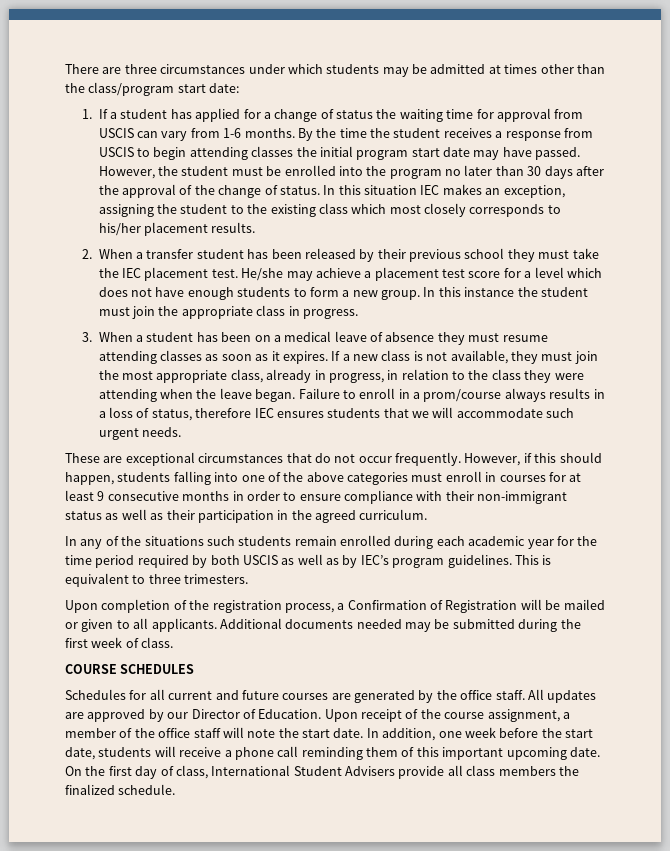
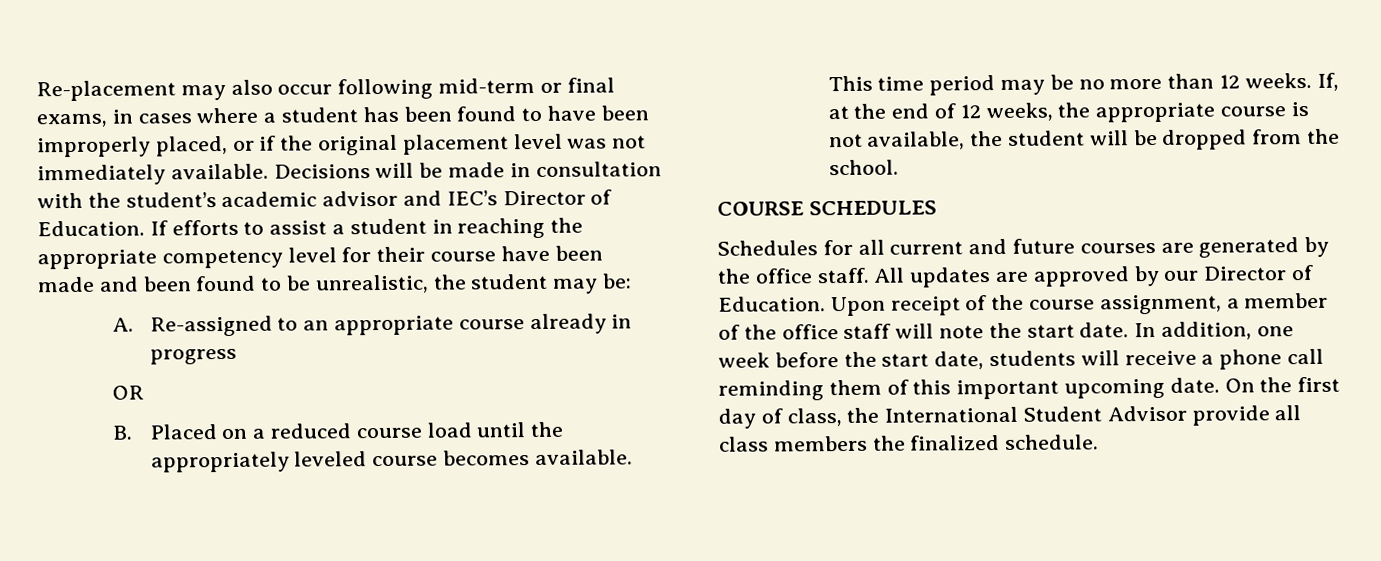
[65,64,605,77] [65,82,240,96] [81,108,584,122] [98,128,593,141] [98,146,581,160] [98,165,604,179] [98,184,565,198] [98,203,561,217] [98,222,256,236] [81,248,599,262] [98,267,602,281] [98,287,588,300] [98,305,358,319] [81,331,548,345] [98,350,598,364] [98,369,584,383] [98,388,605,402] [98,407,575,421] [98,427,182,440] [65,452,602,466] [65,471,582,485] [65,490,568,504] [65,509,428,523] [65,535,598,549] [65,554,552,568] [65,573,249,587] [65,599,605,613] [65,618,581,632] [65,637,174,648] There are three circumstances under which students may be admitted at times other than the class/program start date: // 1. If a student has applied for a change of status the waiting time for approval from USCIS can vary from 1-6 months. By the time the student receives a response from USCIS to begin attending classes the initial program start date may have passed. However, the student must be enrolled into the program no later than 30 days after the approval of the change of status. In this situation IEC makes an exception, assigning the student to the existing class which most closely corresponds to his/her placement results. // 2. When a transfer student has been released by their previous school they must take the IEC placement test. He/she may achieve a placement test score for a level which does not have enough students to form a new group. In this instance the student must join the appropriate class in progress. // 3. When a student has been on a medical leave of absence they must resume attending classes as soon as it expires. If a new class is not available, they must join the most appropriate class, already in progress, in relation to the class they were attending when the leave began. Failure to enroll in a prom/course always results in a loss of status, therefore IEC ensures students that we will accommodate such urgent needs. // These are exceptional circumstances that do not occur frequently. However, if this should happen, students falling into one of the above categories must enroll in courses for at least 9 consecutive months in order to ensure compliance with their non-immigrant status as well as their participation in the agreed curriculum. // In any of the situations such students remain enrolled during each academic year for the time period required by both USCIS as well as by IEC’s program guidelines. This is equivalent to three trimesters. // Upon completion of the registration process, a Confirmation of Registration will be mailed or given to all applicants. Additional documents needed may be submitted during the first week of class. -> [36,77,615,102] [36,105,649,128] [37,133,647,158] [37,161,662,186] [37,189,613,209] [37,217,584,239] [37,245,603,270] [37,273,633,294] [112,313,633,337] [149,348,237,365] [112,385,145,400] [112,421,565,440] [150,449,633,473] [827,72,1339,96] [827,102,1309,123] [828,128,1341,150] [828,159,899,176] Re-placement may also occur following mid-term or final exams, in cases where a student has been found to have been improperly placed, or if the original placement level was not immediately available. Decisions will be made in consultation with the student’s academic advisor and IEC’s Director of Education. If efforts to assist a student in reaching the appropriate competency level for their course have been made and been found to be unrealistic, the student may be: // A. Re-assigned to an appropriate course already in progress // OR // B. Placed on a reduced course load until the appropriately leveled course becomes available. This time period may be no more than 12 weeks. If, at the end of 12 weeks, the appropriate course is not available, the student will be dropped from the school.
(208, 772) none -> [846,407,880,423] the
[345,766,395,776] Advisers -> [1106,405,1187,422] Advisor

